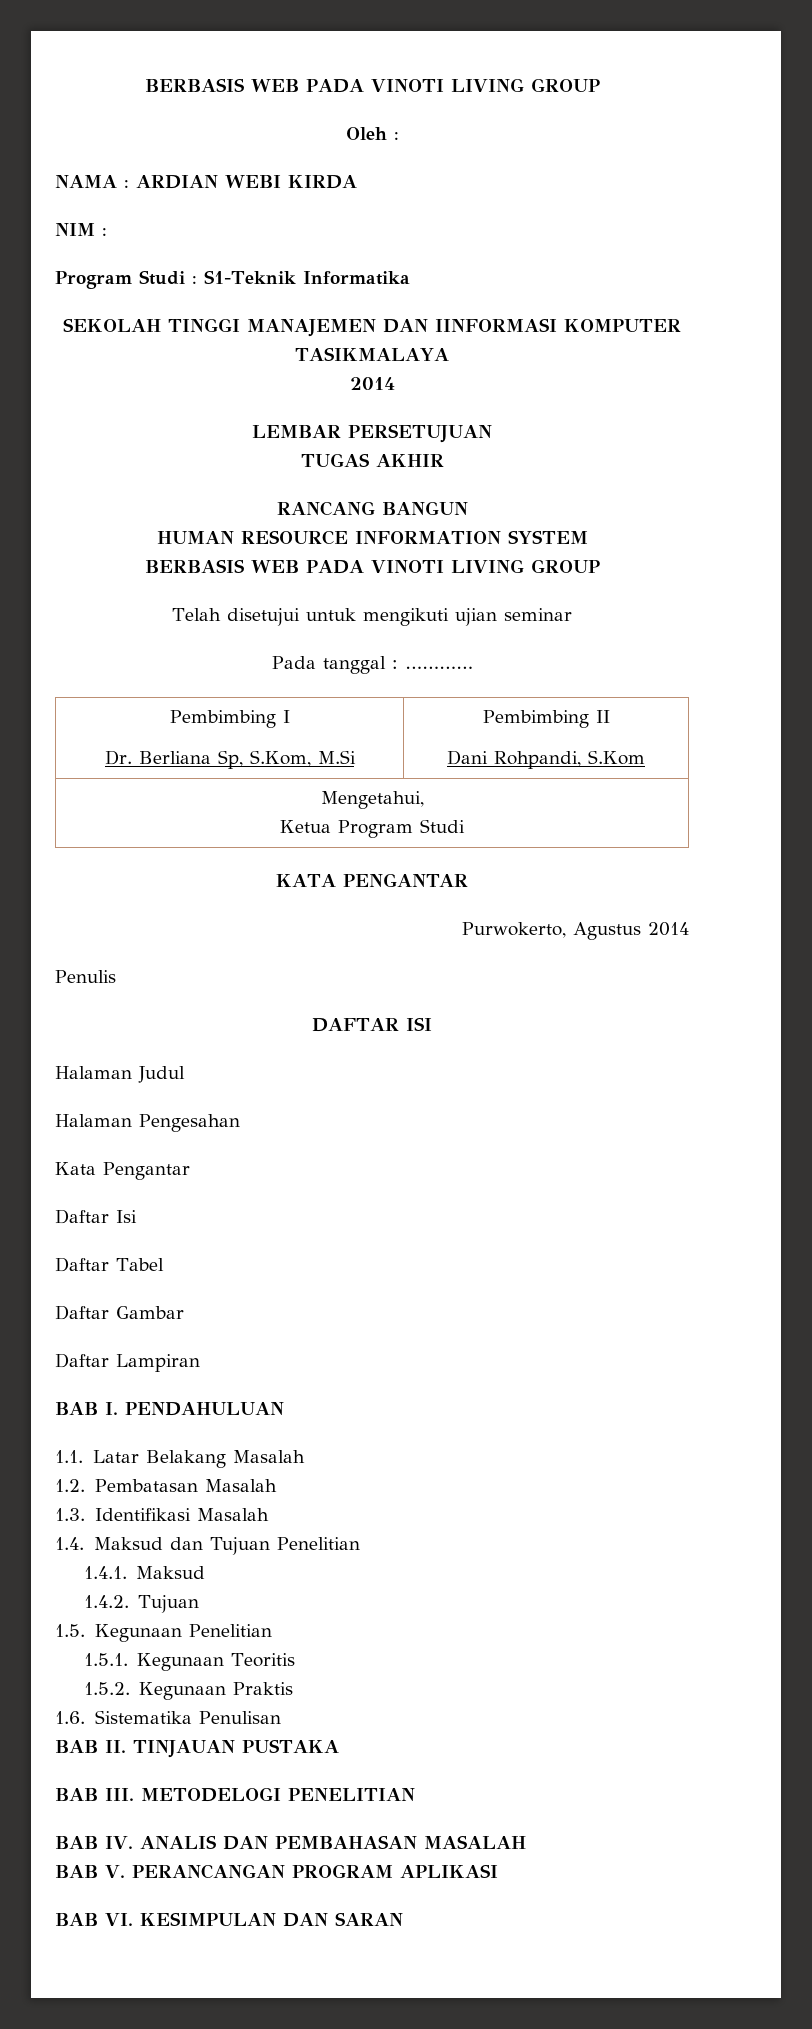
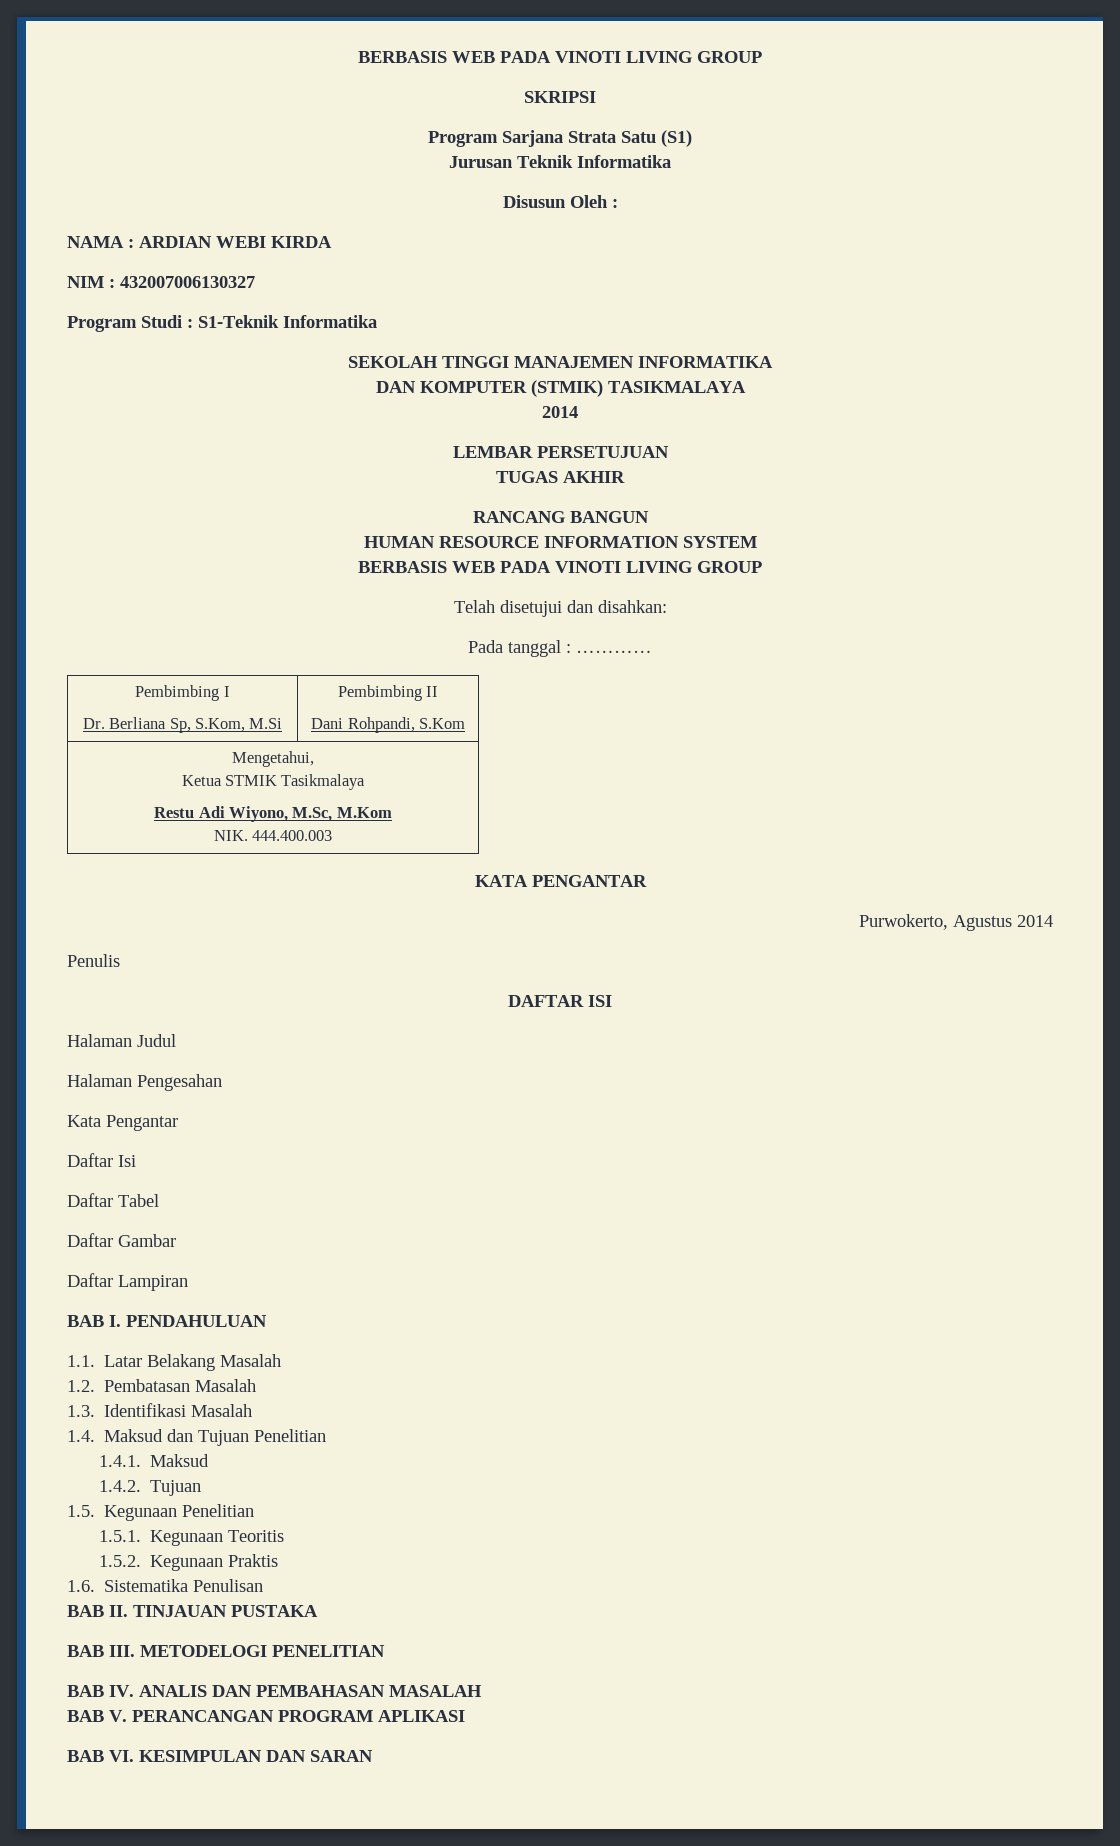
[144,78,600,93] BERBASIS WEB PADA VINOTI LIVING GROUP // -> [358,51,762,63] [524,91,596,103] [428,130,692,147] [449,155,671,168] [502,195,566,208] BERBASIS WEB PADA VINOTI LIVING GROUP // SKRIPSI // Program Sarjana Strata Satu (S1) // Jurusan Teknik Informatika // Disusun
(107, 232) none -> [120,276,255,288] 432007006130327
[383,318,681,333] DAN IINFORMASI KOMPUTER -> [638,356,773,368] [375,380,603,397] INFORMATIKA // DAN KOMPUTER (STMIK)
[305,608,572,626] untuk mengikuti ujian seminar -> [566,600,667,613] dan disahkan:
[338,819,465,838] Program Studi -> [225,774,366,790] [154,806,392,822] [213,830,333,841] STMIK Tasikmalaya // Restu Adi Wiyono, M.Sc, M.Kom // NIK. 444.400.003

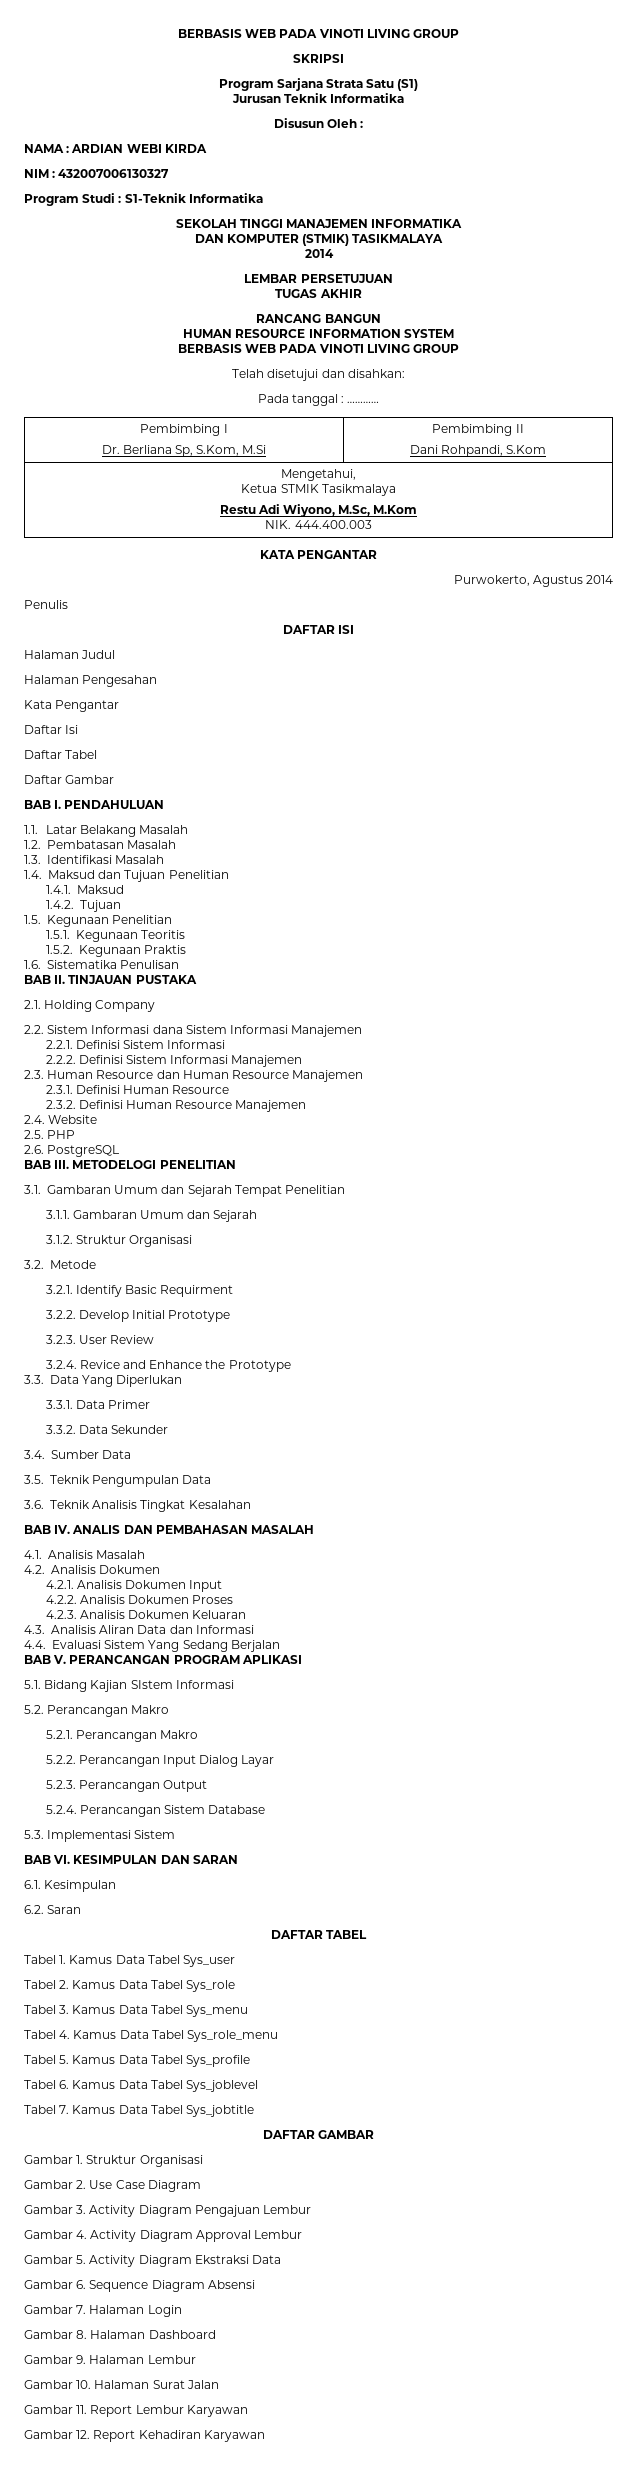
[67,1273,188,1291] // Daftar Lampiran -> (115, 779) none
[67,1645,385,1657] BAB III. METODELOGI PENELITIAN -> [24,1000,156,1012] [24,1025,363,1037] [45,1040,226,1049] [45,1055,303,1067] [24,1070,364,1082] [45,1085,230,1094] [45,1100,307,1112] [24,1115,98,1124] [24,1130,76,1139] [24,1145,120,1157] [24,1160,236,1169] [24,1185,346,1197] [45,1210,258,1222] [45,1235,193,1247] [24,1260,96,1269] [45,1285,234,1297] [45,1310,231,1322] [45,1335,155,1344] [45,1360,291,1372] [24,1375,183,1387] [45,1400,151,1409] [45,1425,169,1434] [24,1450,132,1459] [24,1475,212,1487] [24,1500,251,1512] 2.1. Holding Company // 2.2. Sistem Informasi dana Sistem Informasi Manajemen // 2.2.1. Definisi Sistem Informasi // 2.2.2. Definisi Sistem Informasi Manajemen // 2.3. Human Resource dan Human Resource Manajemen // 2.3.1. Definisi Human Resource // 2.3.2. Definisi Human Resource Manajemen // 2.4. Website // 2.5. PHP // 2.6. PostgreSQL // BAB III. METODELOGI PENELITIAN // 3.1. Gambaran Umum dan Sejarah Tempat Penelitian // 3.1.1. Gambaran Umum dan Sejarah // 3.1.2. Struktur Organisasi // 3.2. Metode // 3.2.1. Identify Basic Requirment // 3.2.2. Develop Initial Prototype // 3.2.3. User Review // 3.2.4. Revice and Enhance the Prototype // 3.3. Data Yang Diperlukan // 3.3.1. Data Primer // 3.3.2. Data Sekunder // 3.4. Sumber Data // 3.5. Teknik Pengumpulan Data // 3.6. Teknik Analisis Tingkat Kesalahan
(482, 1691) none -> [24,1550,146,1559] [24,1565,161,1574] [45,1580,223,1592] [45,1595,234,1604] [45,1610,247,1619] [24,1625,254,1634] [24,1640,280,1652] // 4.1. Analisis Masalah // 4.2. Analisis Dokumen // 4.2.1. Analisis Dokumen Input // 4.2.2. Analisis Dokumen Proses // 4.2.3. Analisis Dokumen Keluaran // 4.3. Analisis Aliran Data dan Informasi // 4.4. Evaluasi Sistem Yang Sedang Berjalan
(465, 1716) none -> [24,1680,234,1692] [24,1705,170,1717] [45,1730,199,1742] [45,1755,275,1767] [45,1780,208,1792] [45,1805,266,1817] [24,1830,176,1842] // 5.1. Bidang Kajian SIstem Informasi // 5.2. Perancangan Makro // 5.2.1. Perancangan Makro // 5.2.2. Perancangan Input Dialog Layar // 5.2.3. Perancangan Output // 5.2.4. Perancangan Sistem Database // 5.3. Implementasi Sistem
(373, 1756) none -> [24,1880,117,1892] [24,1905,82,1914] [270,1930,368,1939] [24,1955,236,1967] [24,1980,236,1992] [24,2005,249,2017] [24,2030,279,2042] [24,2055,251,2067] [24,2080,259,2092] [24,2105,255,2117] [262,2130,375,2139] [24,2155,203,2167] [24,2180,201,2192] [24,2205,312,2217] [24,2230,303,2242] [24,2255,282,2267] [24,2280,255,2292] [24,2305,182,2317] [24,2330,216,2339] [24,2355,196,2364] [24,2380,219,2389] [24,2405,248,2417] [24,2430,265,2442] // 6.1. Kesimpulan // 6.2. Saran // DAFTAR TABEL // Tabel 1. Kamus Data Tabel Sys_user // Tabel 2. Kamus Data Tabel Sys_role // Tabel 3. Kamus Data Tabel Sys_menu // Tabel 4. Kamus Data Tabel Sys_role_menu // Tabel 5. Kamus Data Tabel Sys_profile // Tabel 6. Kamus Data Tabel Sys_joblevel // Tabel 7. Kamus Data Tabel Sys_jobtitle // DAFTAR GAMBAR // Gambar 1. Struktur Organisasi // Gambar 2. Use Case Diagram // Gambar 3. Activity Diagram Pengajuan Lembur // Gambar 4. Activity Diagram Approval Lembur // Gambar 5. Activity Diagram Ekstraksi Data // Gambar 6. Sequence Diagram Absensi // Gambar 7. Halaman Login // Gambar 8. Halaman Dashboard // Gambar 9. Halaman Lembur // Gambar 10. Halaman Surat Jalan // Gambar 11. Report Lembur Karyawan // Gambar 12. Report Kehadiran Karyawan

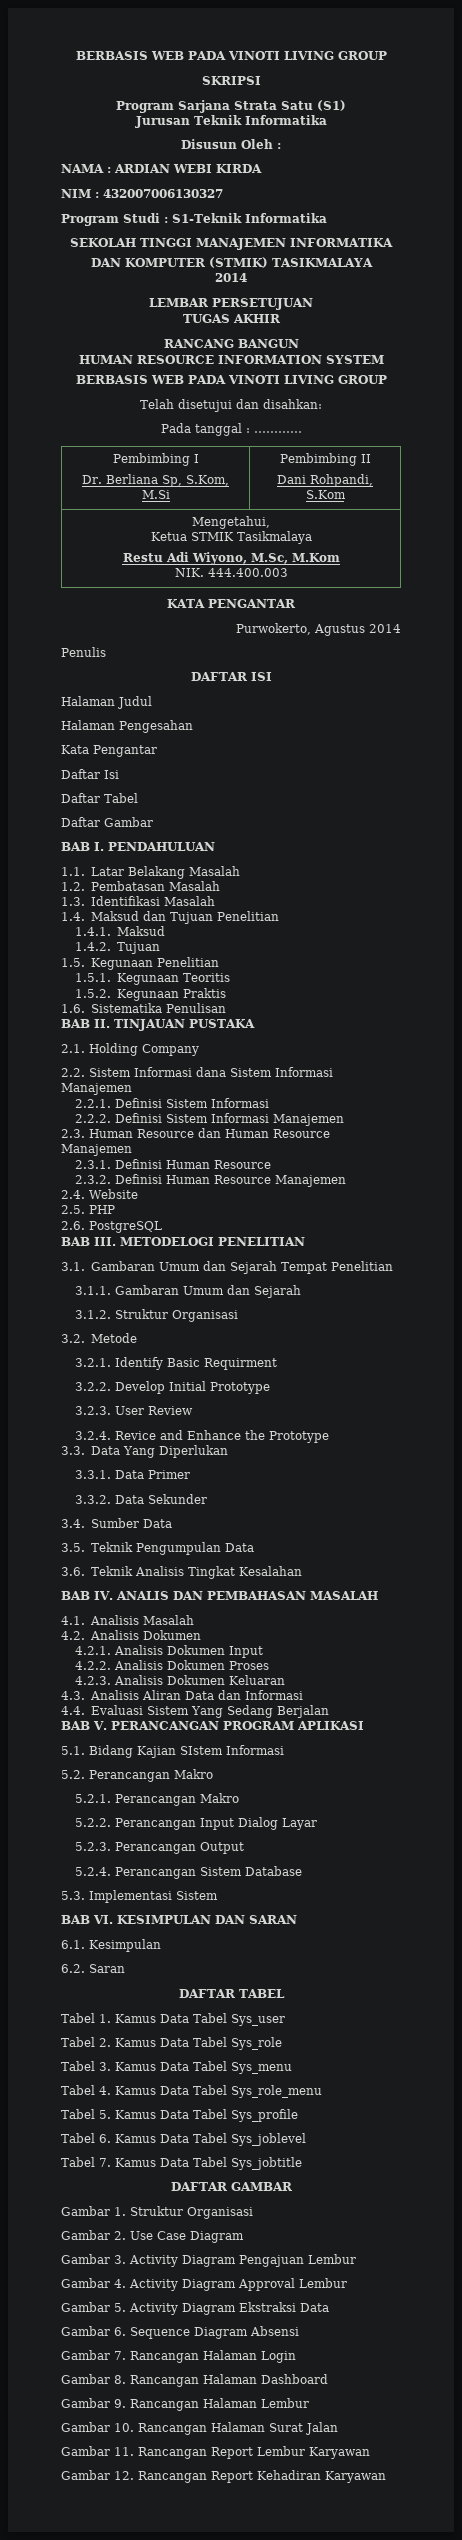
(87, 2309) none -> [130,2351,199,2363] Rancangan
(88, 2334) none -> [130,2375,199,2387] Rancangan
(87, 2359) none -> [130,2399,199,2411] Rancangan
(92, 2384) none -> [138,2423,207,2435] Rancangan
(88, 2409) none -> [138,2447,207,2459] Rancangan
(91, 2434) none -> [138,2471,207,2483] Rancangan

